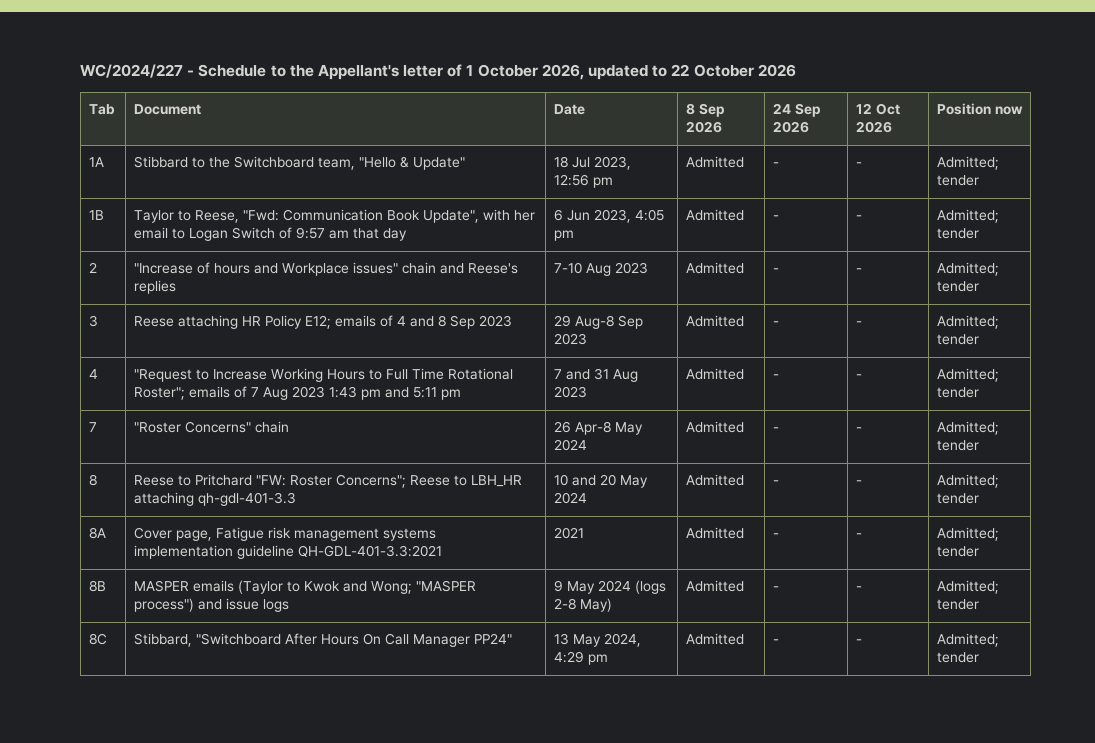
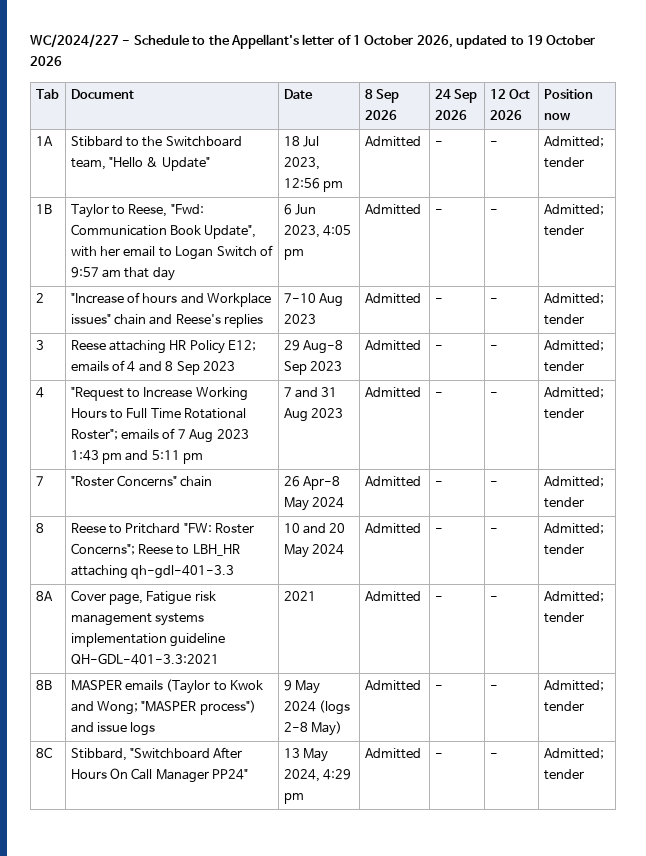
[671,64,690,76] 22 -> [526,35,543,45] 19

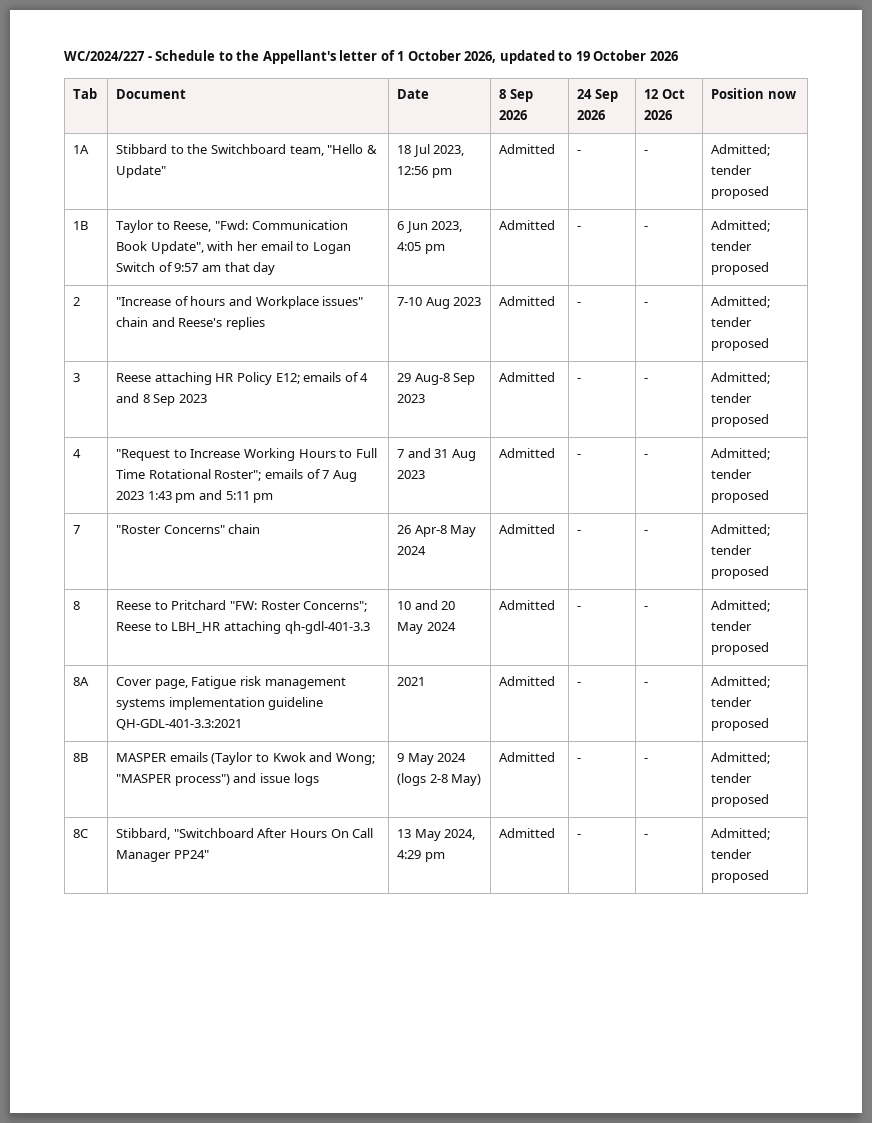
(584, 162) none -> [711,186,770,199] proposed
(584, 230) none -> [711,262,770,275] proposed
(584, 319) none -> [711,338,770,351] proposed
(584, 366) none -> [711,414,770,427] proposed
(584, 413) none -> [711,490,770,503] proposed
(584, 502) none -> [711,566,770,579] proposed
(584, 549) none -> [711,642,770,655] proposed
(584, 617) none -> [711,718,770,731] proposed
(584, 706) none -> [711,794,770,807] proposed
(584, 774) none -> [711,870,770,883] proposed

